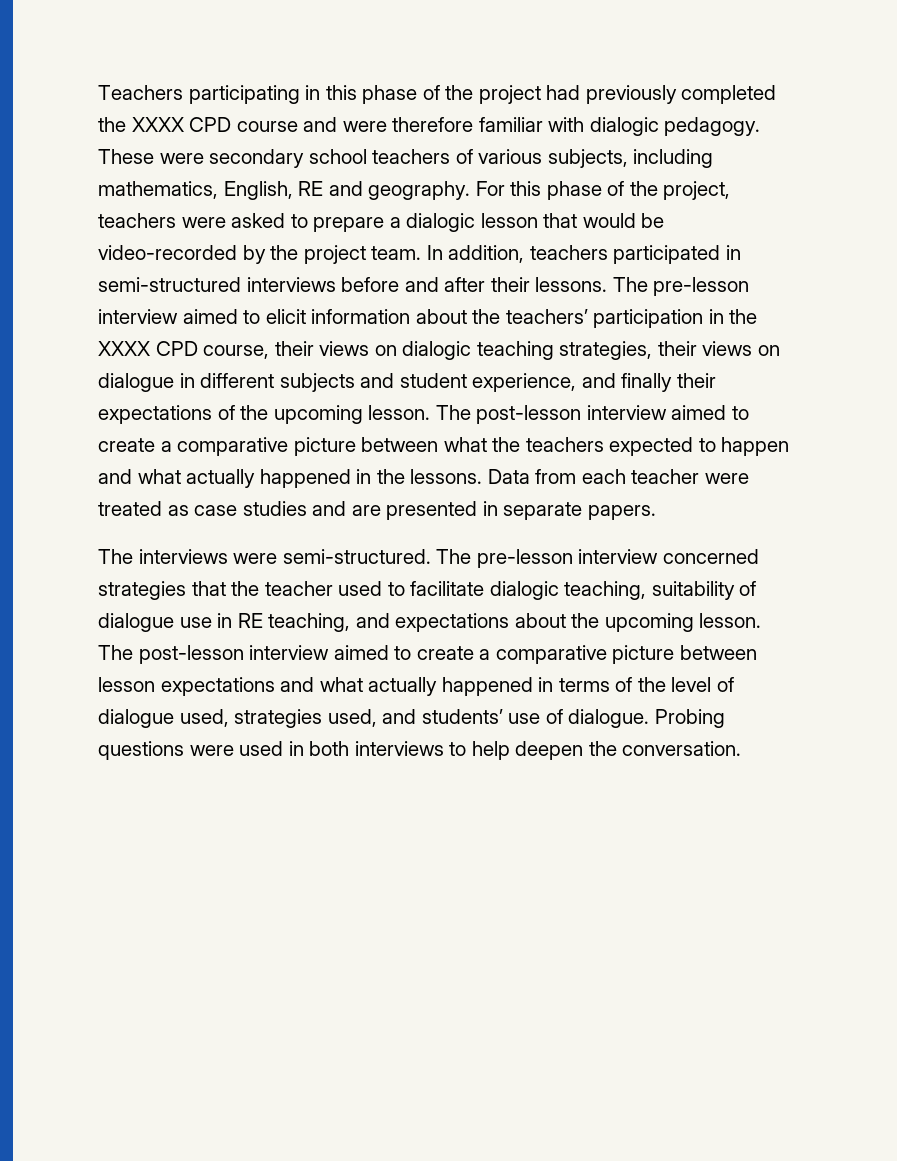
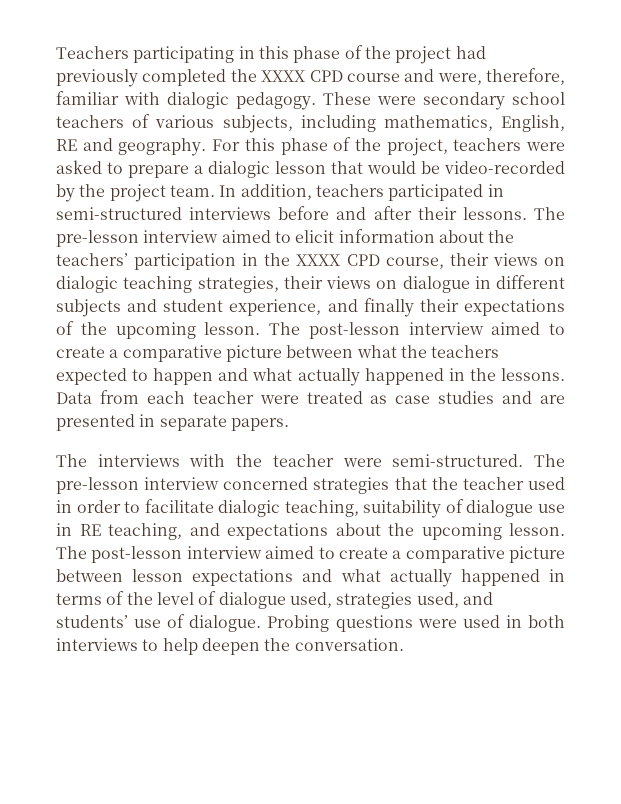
[342,117,474,132] were therefore -> [437,68,565,85] were, therefore,
(228, 556) none -> [189,454,334,467] with the teacher
(383, 588) none -> [56,500,121,513] in order

